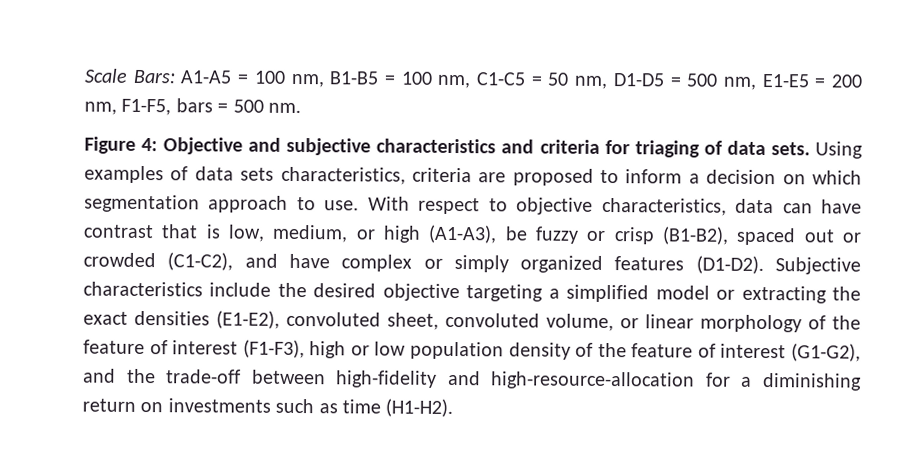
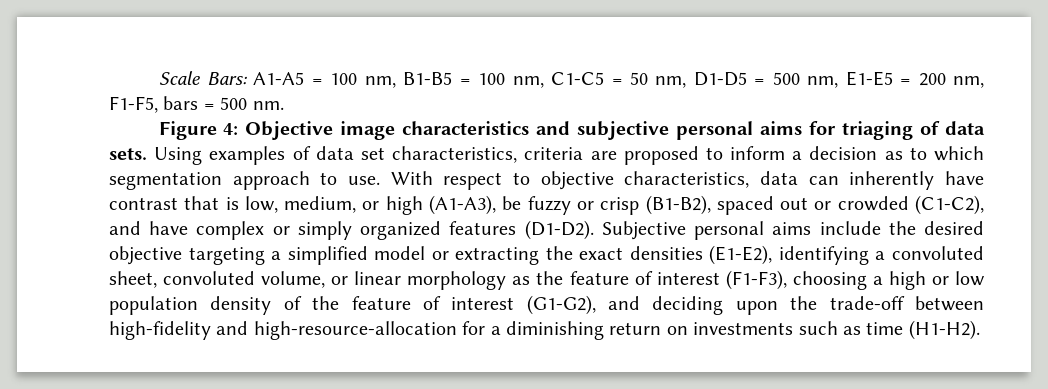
[248,137,600,156] and subjective characteristics and criteria -> [340,121,803,140] image characteristics and subjective personal aims
[240,167,275,181] sets -> [360,147,385,160] set
[782,174,806,185] on -> [884,147,927,160] as to
(813, 208) none -> [849,171,935,190] inherently
[83,281,203,297] characteristics -> [694,221,812,240] personal aims
(280, 319) none -> [778,246,886,265] identifying a
[808,315,826,330] of -> [512,276,531,285] as
(305, 349) none -> [792,271,883,290] choosing a
(116, 375) none -> [652,296,778,315] deciding upon

